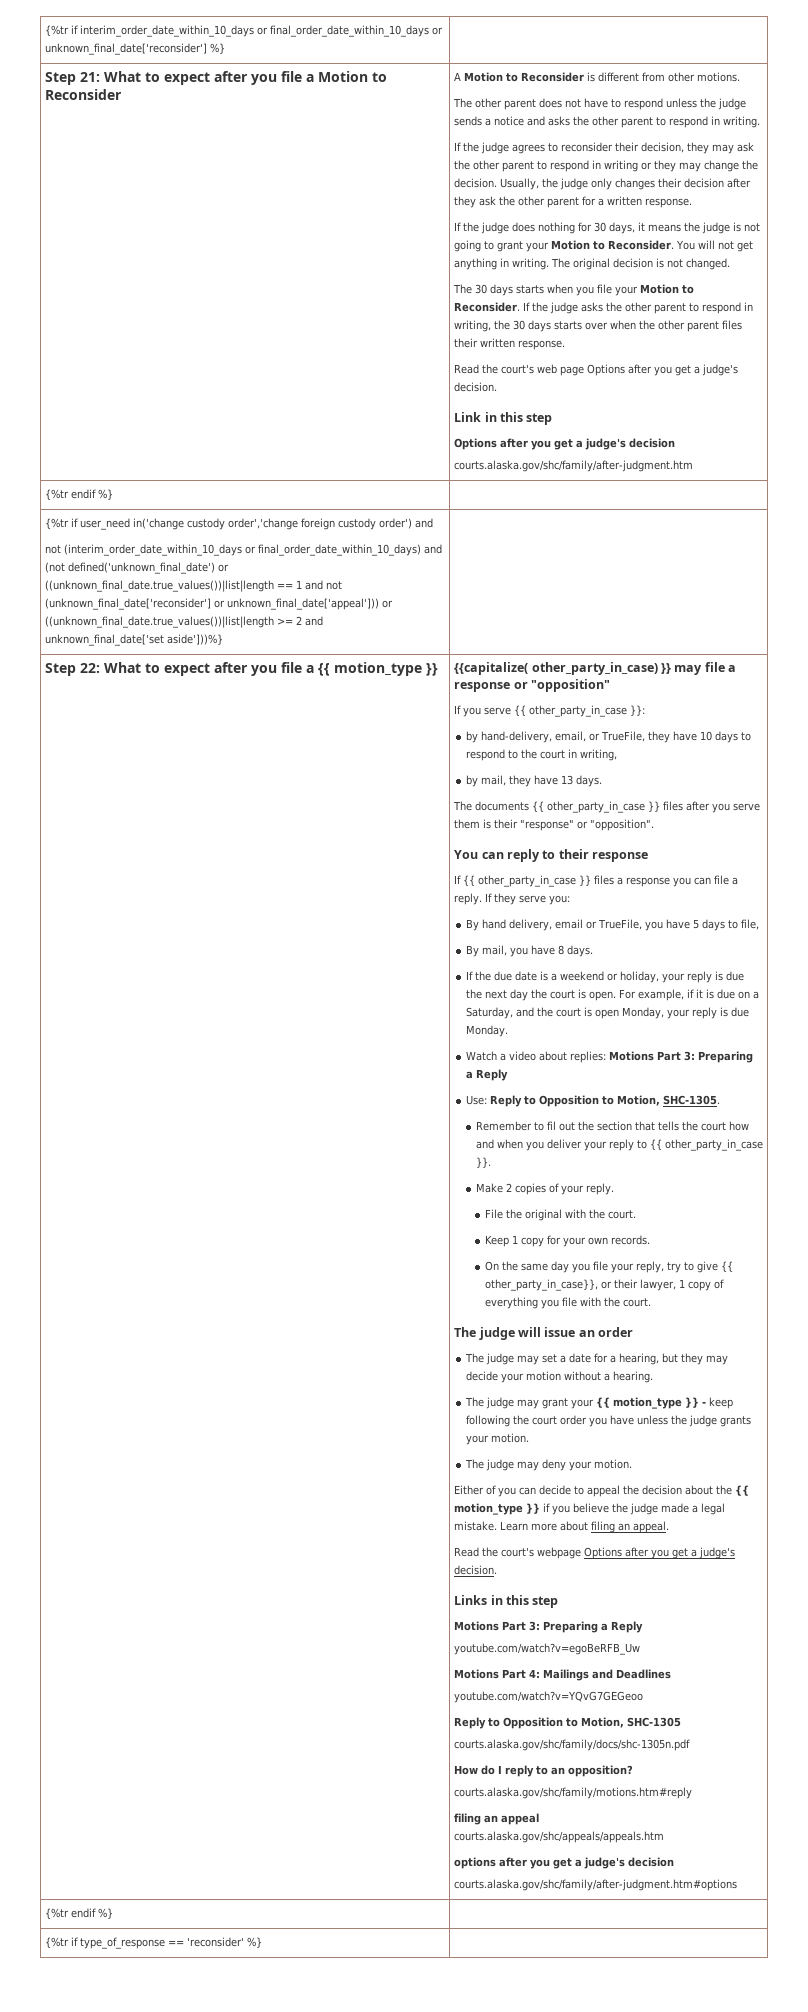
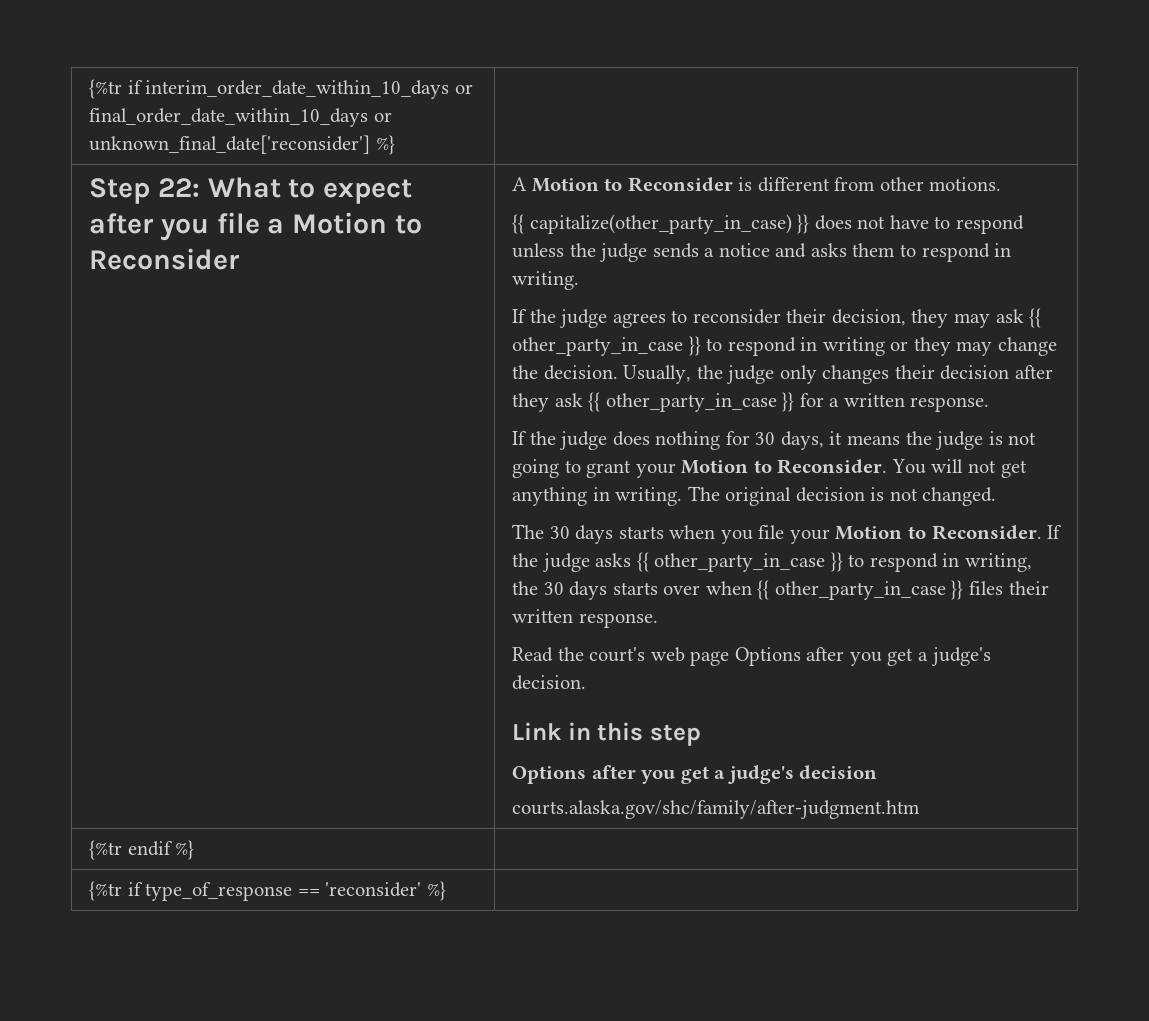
[80,72,101,82] 21: -> [157,178,200,197] 22:
[453,98,537,110] The other parent -> [512,214,810,234] {{ capitalize(other_party_in_case) }}
[573,116,654,128] the other parent -> [852,243,896,257] them
[454,160,535,172] the other parent -> [1029,308,1042,328] [512,336,701,356] {{ other_party_in_case }}
[499,196,580,208] the other parent -> [588,392,795,412] {{ other_party_in_case }}
[606,302,687,314] the other parent -> [636,552,843,572] {{ other_party_in_case }}
[639,320,720,332] the other parent -> [757,580,964,600] {{ other_party_in_case }}
[45,518,434,530] [45,544,443,556] [45,562,230,574] [45,580,343,592] [45,598,394,610] [45,616,324,628] [45,634,224,646] [45,662,439,676] [454,662,737,675] [454,679,610,692] [454,705,646,717] [466,731,752,743] [466,749,618,761] [466,775,603,787] [453,801,761,813] [454,819,655,831] [454,849,649,862] [454,875,739,887] [454,893,571,905] [466,919,760,931] [466,945,594,957] [466,971,745,983] [466,989,760,1001] [466,1007,750,1019] [466,1025,509,1037] [466,1051,754,1063] [466,1069,509,1081] [466,1095,721,1107] [475,1121,749,1131] [475,1139,763,1151] [475,1157,491,1168] [475,1183,614,1195] [485,1209,637,1221] [485,1235,651,1247] [485,1261,734,1273] [485,1279,725,1291] [485,1297,652,1309] [454,1327,634,1340] [465,1353,729,1365] [466,1371,654,1383] [465,1397,734,1409] [466,1415,752,1427] [466,1433,530,1445] [465,1459,633,1471] [454,1485,750,1497] [454,1503,726,1515] [454,1521,670,1533] [454,1547,736,1559] [454,1565,498,1575] [454,1595,559,1608] [454,1621,644,1633] [454,1643,641,1655] [454,1669,672,1681] [454,1691,644,1703] [454,1717,682,1729] [454,1739,691,1751] [454,1765,634,1777] [454,1787,693,1799] [454,1813,540,1825] [454,1831,665,1843] [454,1857,675,1869] [454,1879,738,1891] [45,1908,114,1919] // {%tr if user_need in('change custody order','change foreign custody order') and // not (interim_order_date_within_10_days or final_order_date_within_10_days) and (not defined('unknown_final_date') or ((unknown_final_date.true_values())|list|length == 1 and not (unknown_final_date['reconsider'] or unknown_final_date['appeal'])) or ((unknown_final_date.true_values())|list|length >= 2 and unknown_final_date['set aside']))%} | // Step 22: What to expect after you file a {{ motion_type }} | {{capitalize( other_party_in_case) }} may file a response or "opposition" // If you serve {{ other_party_in_case }}: // by hand-delivery, email, or TrueFile, they have 10 days to respond to the court in writing, // by mail, they have 13 days. // The documents {{ other_party_in_case }} files after you serve them is their "response" or "opposition". // You can reply to their response // If {{ other_party_in_case }} files a response you can file a reply. If they serve you: // By hand delivery, email or TrueFile, you have 5 days to file, // By mail, you have 8 days. // If the due date is a weekend or holiday, your reply is due the next day the court is open. For example, if it is due on a Saturday, and the court is open Monday, your reply is due Monday. // Watch a video about replies: Motions Part 3: Preparing a Reply // Use: Reply to Opposition to Motion, SHC-1305. // Remember to fil out the section that tells the court how and when you deliver your reply to {{ other_party_in_case }}. // Make 2 copies of your reply. // File the original with the court. // Keep 1 copy for your own records. // On the same day you file your reply, try to give {{ other_party_in_case}}, or their lawyer, 1 copy of everything you file with the court. // The judge will issue an order // The judge may set a date for a hearing, but they may decide your motion without a hearing. // The judge may grant your {{ motion_type }} - keep following the court order you have unless the judge grants your motion. // The judge may deny your motion. // Either of you can decide to appeal the decision about the {{ motion_type }} if you believe the judge made a legal mistake. Learn more about filing an appeal. // Read the court's webpage Options after you get a judge's decision. // Links in this step // Motions Part 3: Preparing a Reply // youtube.com/watch?v=egoBeRFB_Uw // Motions Part 4: Mailings and Deadlines // youtube.com/watch?v=YQvG7GEGeoo // Reply to Opposition to Motion, SHC-1305 // courts.alaska.gov/shc/family/docs/shc-1305n.pdf // How do I reply to an opposition? // courts.alaska.gov/shc/family/motions.htm#reply // filing an appeal // courts.alaska.gov/shc/appeals/appeals.htm // options after you get a judge's decision // courts.alaska.gov/shc/family/after-judgment.htm#options // {%tr endif %} | -> (195, 850) none

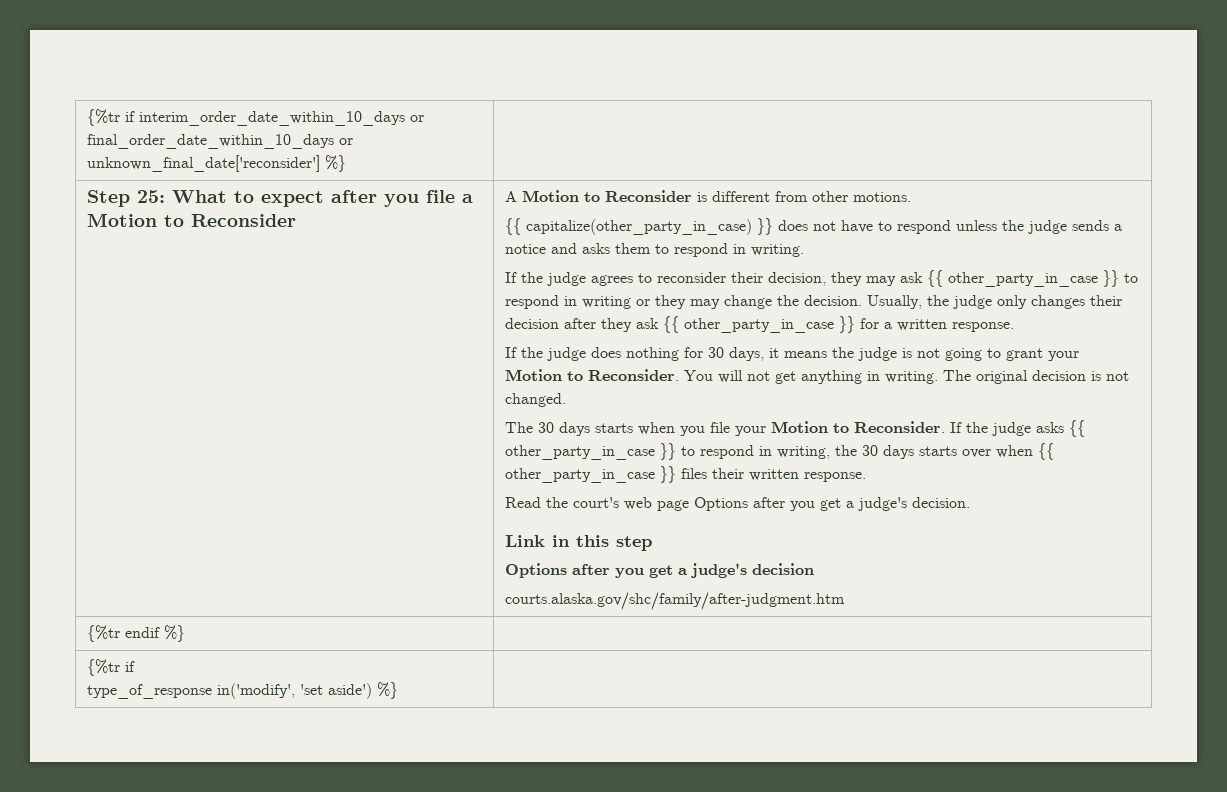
[157,178,200,197] 22: -> [136,190,165,203] 25:
[145,882,422,901] type_of_response == 'reconsider' -> [86,683,372,699] // type_of_response in('modify', 'set aside')

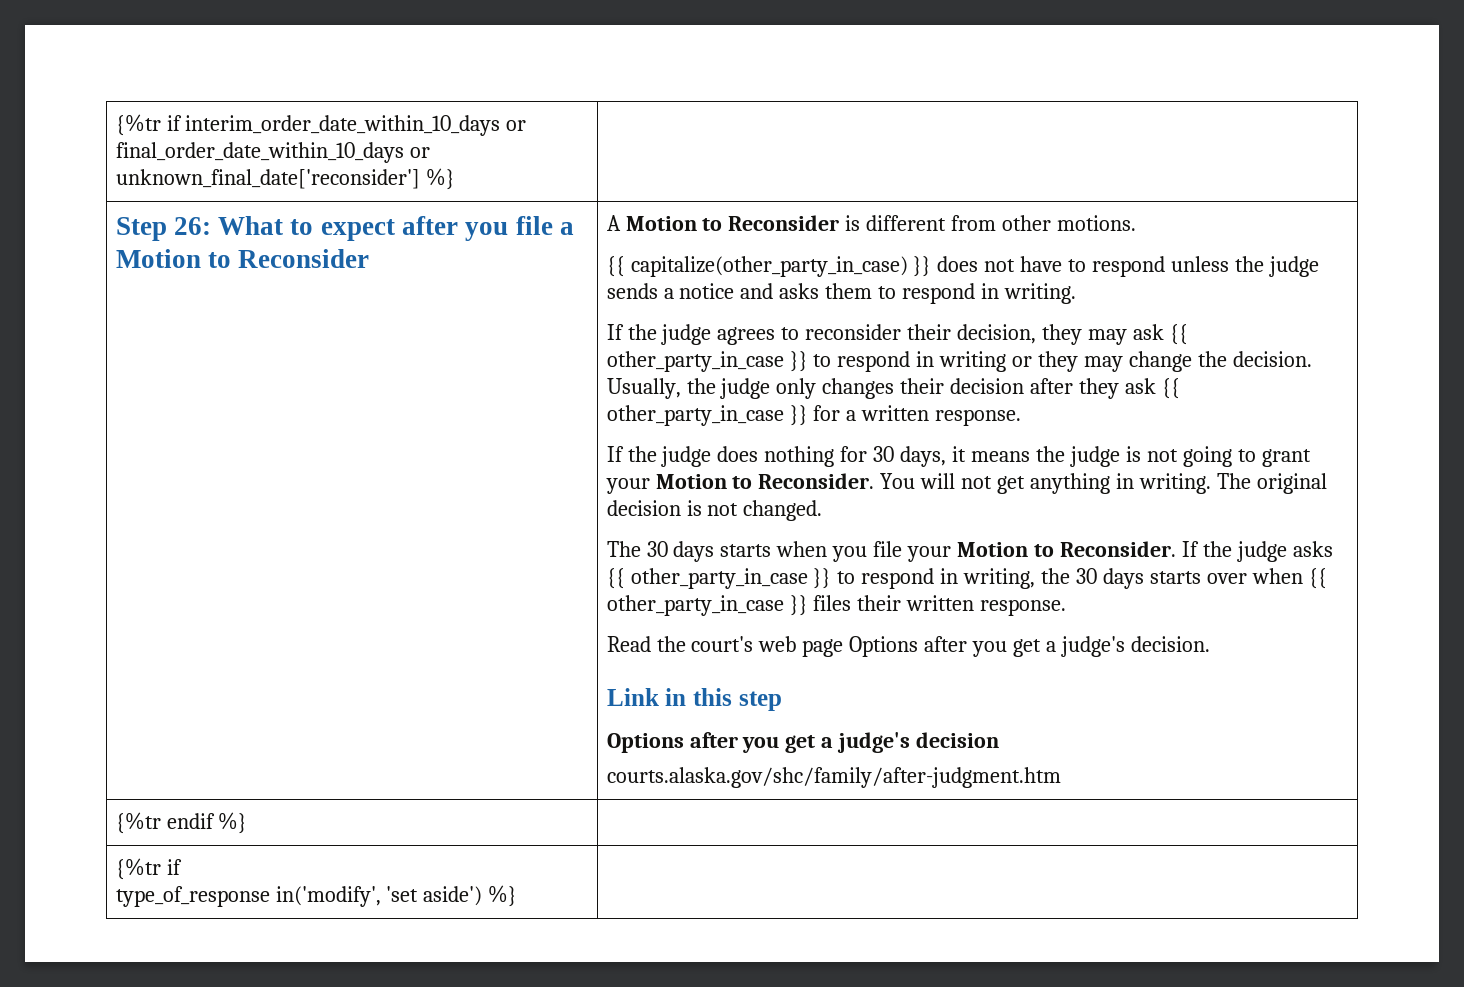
[136,190,165,203] 25: -> [173,217,211,235] 26:

